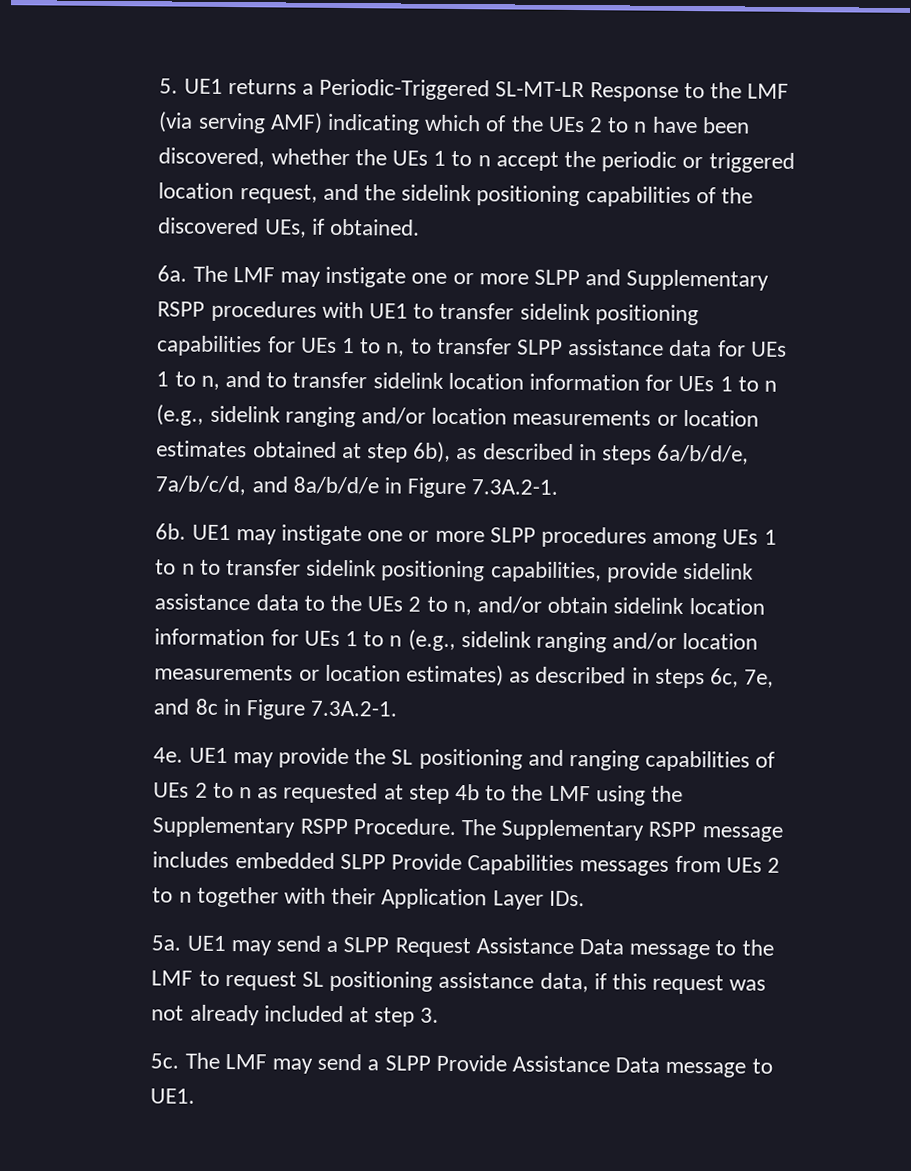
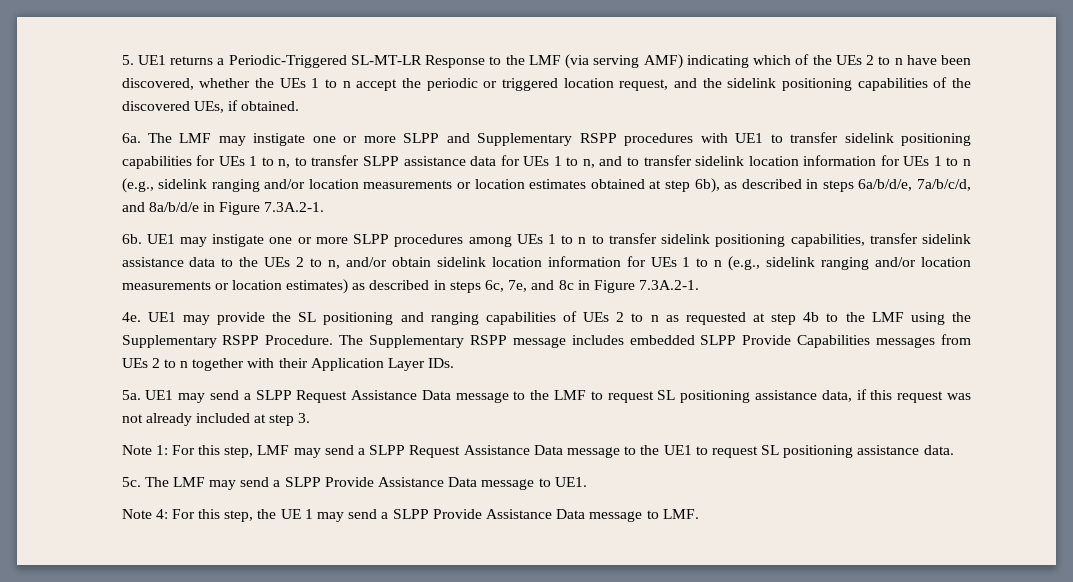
[606,562,678,583] provide -> [869,233,918,244] transfer
(440, 1015) none -> [121,445,954,458] // Note 1: For this step, LMF may send a SLPP Request Assistance Data message to the UE1 to request SL positioning assistance data.
(196, 1096) none -> [121,509,699,522] // Note 4: For this step, the UE 1 may send a SLPP Provide Assistance Data message to LMF.

